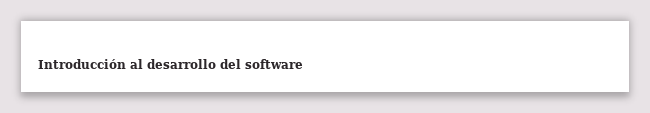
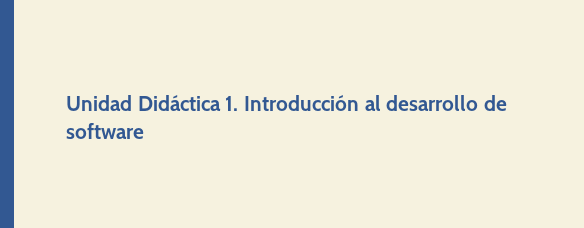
(38, 64) none -> [66,95,239,111] Unidad Didáctica 1.
[220,59,241,69] del -> [484,95,508,111] de

